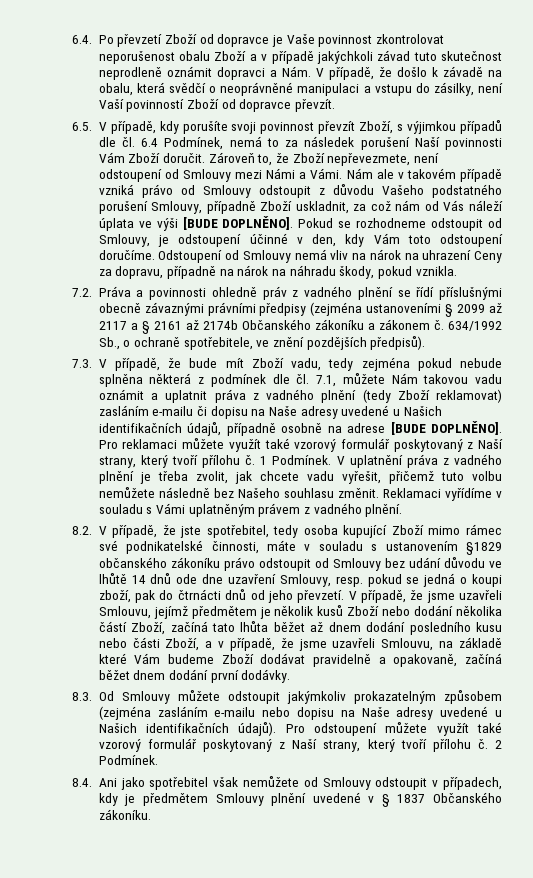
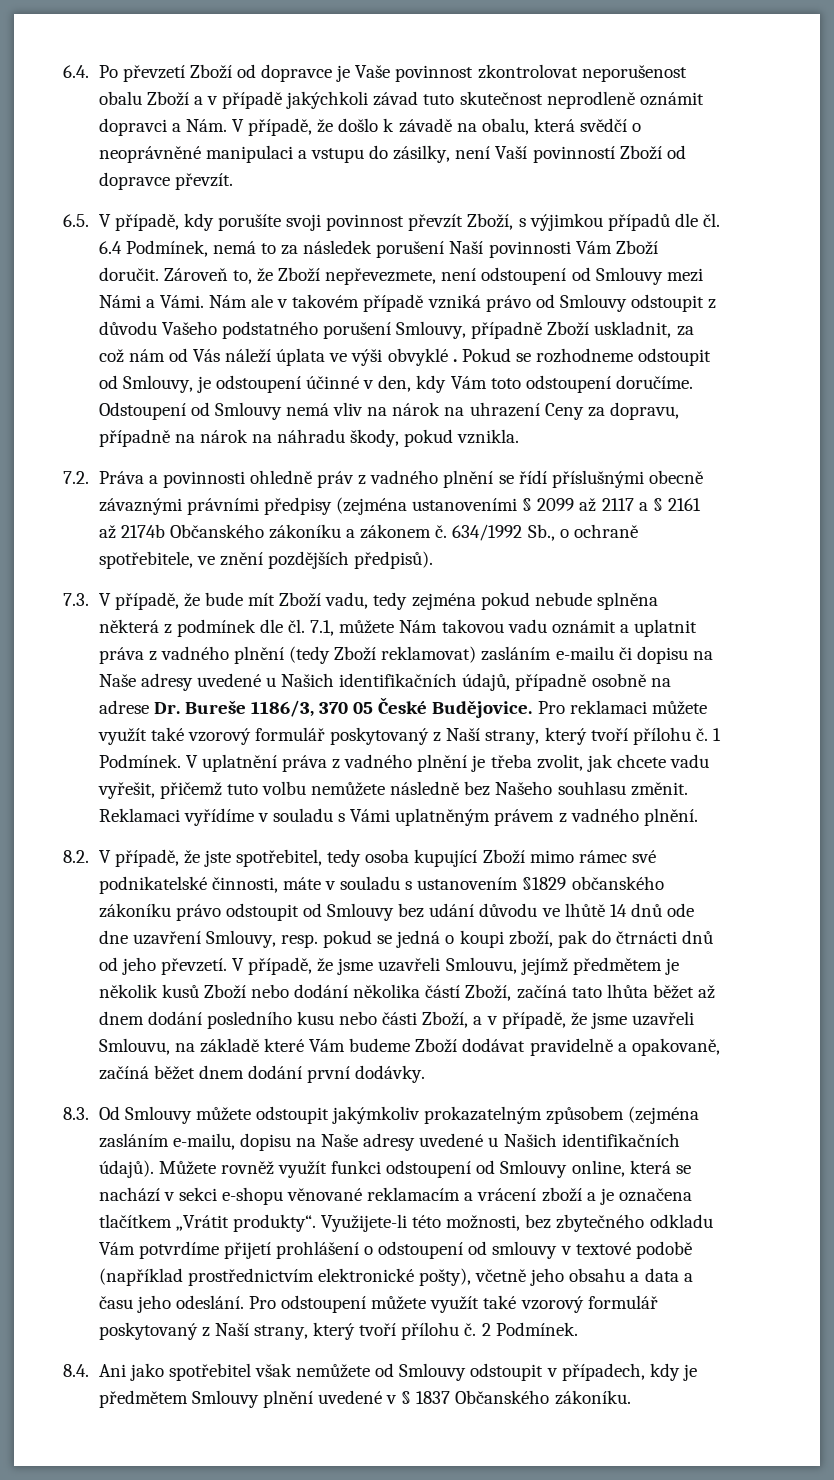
[182,216,294,230] [BUDE DOPLNĚNO]. -> [387,348,457,366] obvyklé .
[390,421,503,435] [BUDE DOPLNĚNO]. -> [153,697,533,718] Dr. Bureše 1186/3, 370 05 České Budějovice.
[214,707,291,717] e-mailu nebo -> [172,1133,235,1150] e-mailu,
(277, 729) none -> [158,1160,691,1178] [98,1187,692,1205] [98,1214,713,1232] [98,1241,692,1259] [98,1268,693,1286] [98,1295,244,1313] Můžete rovněž využít funkci odstoupení od Smlouvy online, která se nachází v sekci e-shopu věnované reklamacím a vrácení zboží a je označena tlačítkem „Vrátit produkty“. Využijete-li této možnosti, bez zbytečného odkladu Vám potvrdíme přijetí prohlášení o odstoupení od smlouvy v textové podobě (například prostřednictvím elektronické pošty), včetně jeho obsahu a data a času jeho odeslání.

